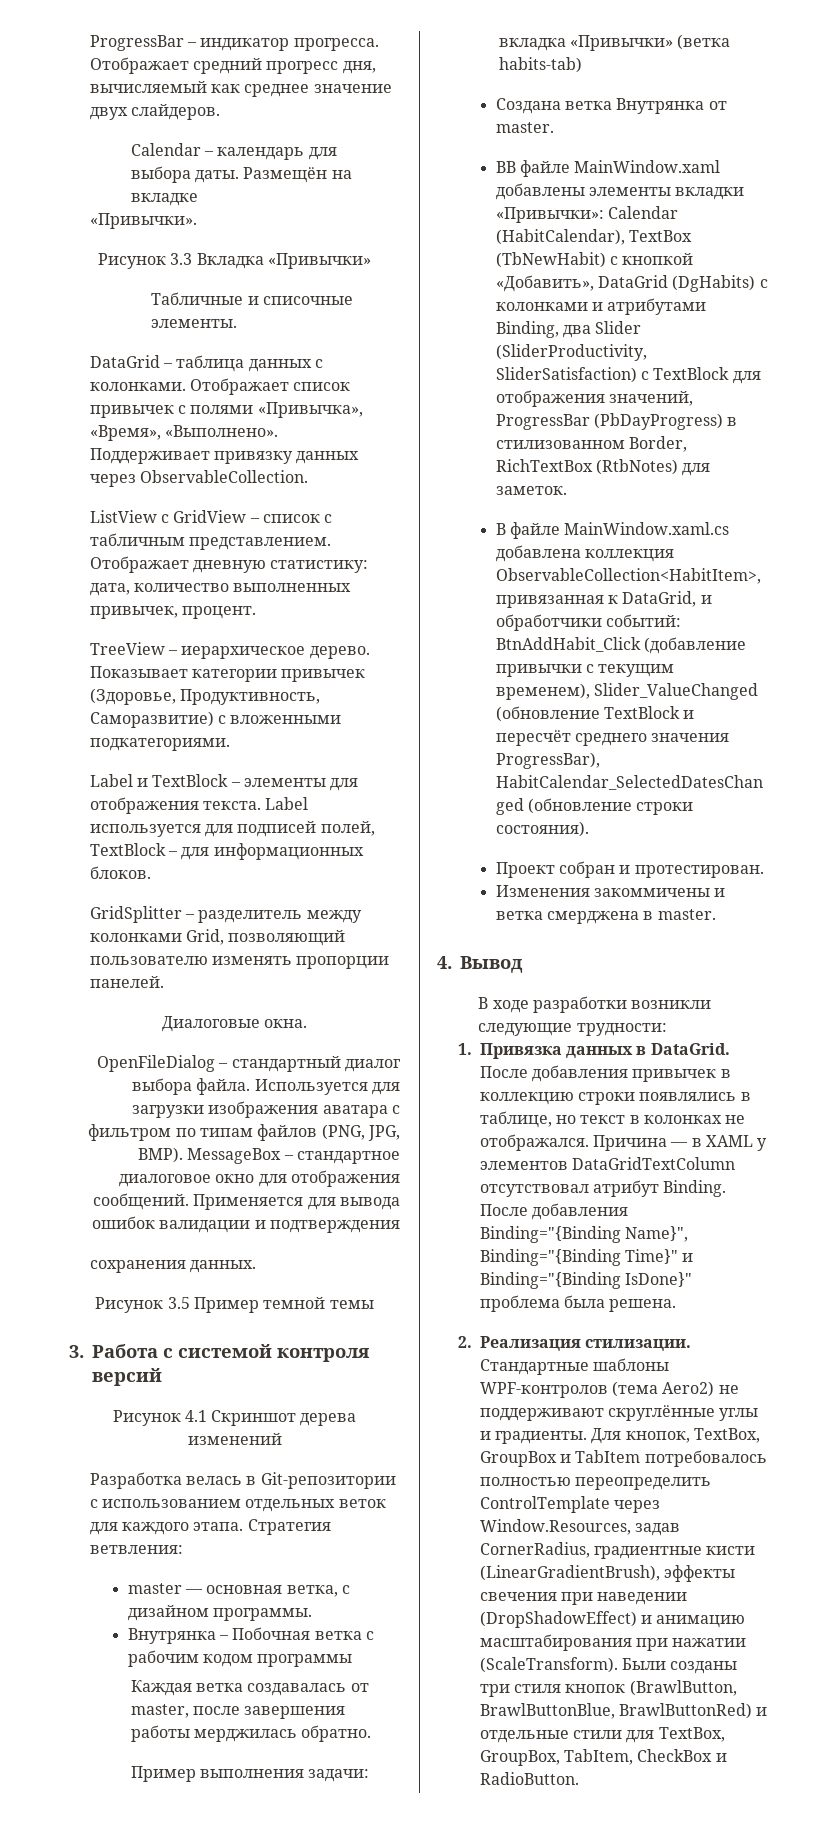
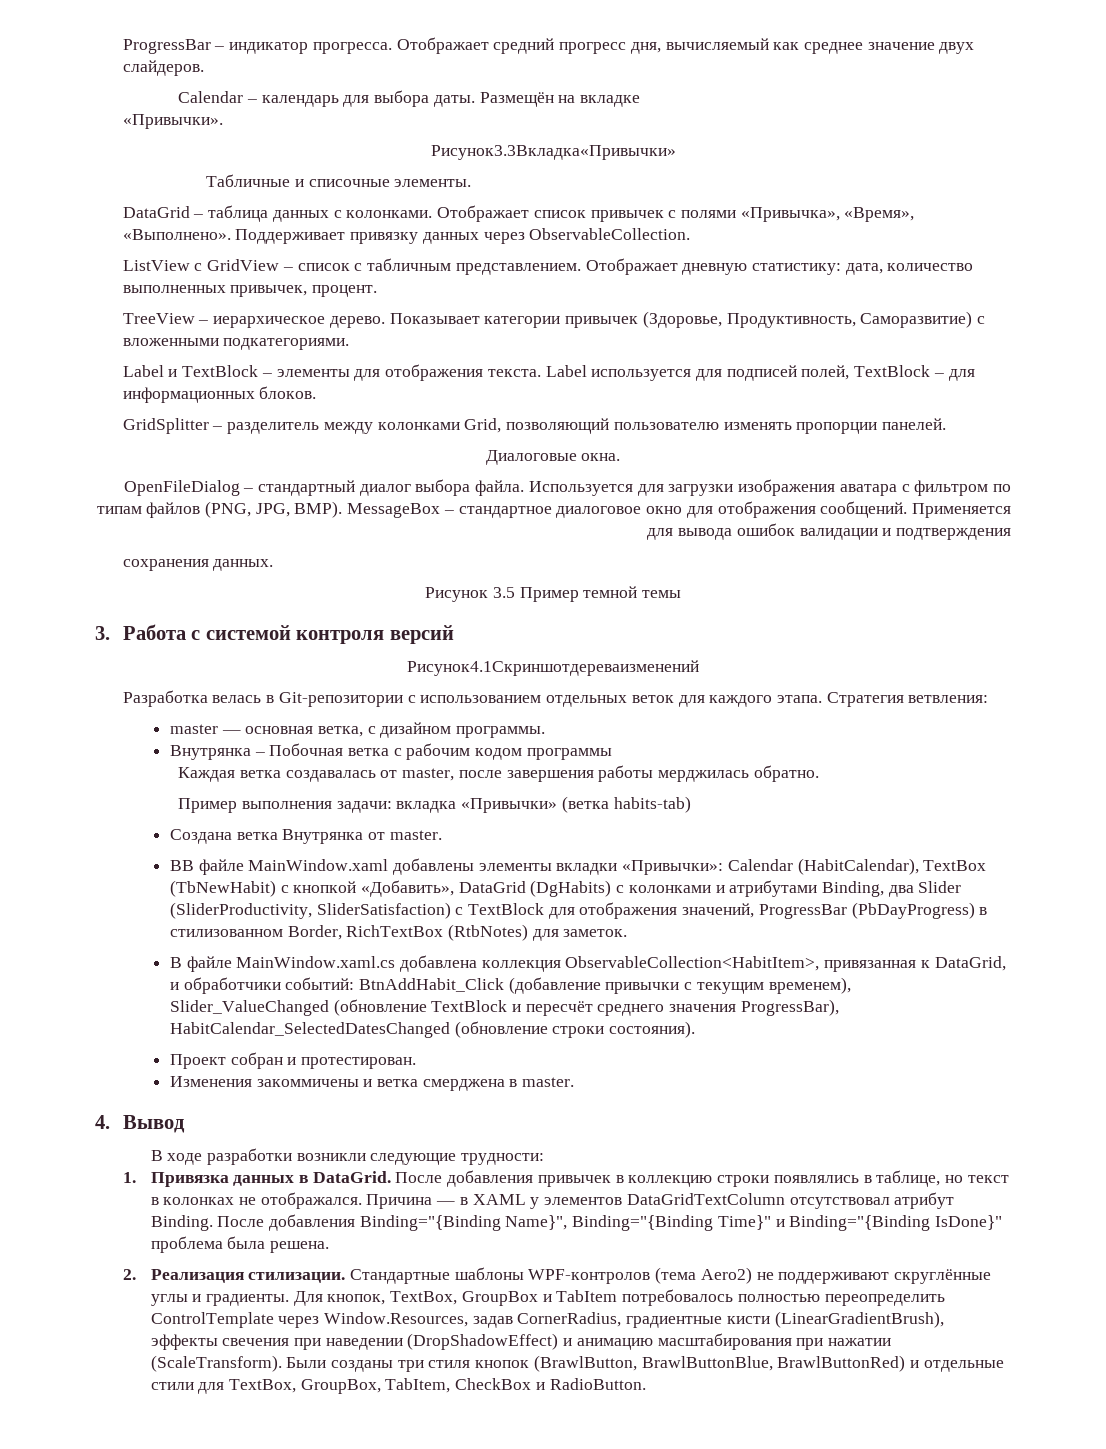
[98,253,371,269] Рисунок 3.3 Вкладка «Привычки» -> [430,145,676,160] Рисунок3.3Вкладка«Привычки»
[112,1410,357,1426] [187,1433,282,1445] Рисунок 4.1 Скриншот дерева изменений -> [407,660,699,676] Рисунок4.1Скриншотдереваизменений

